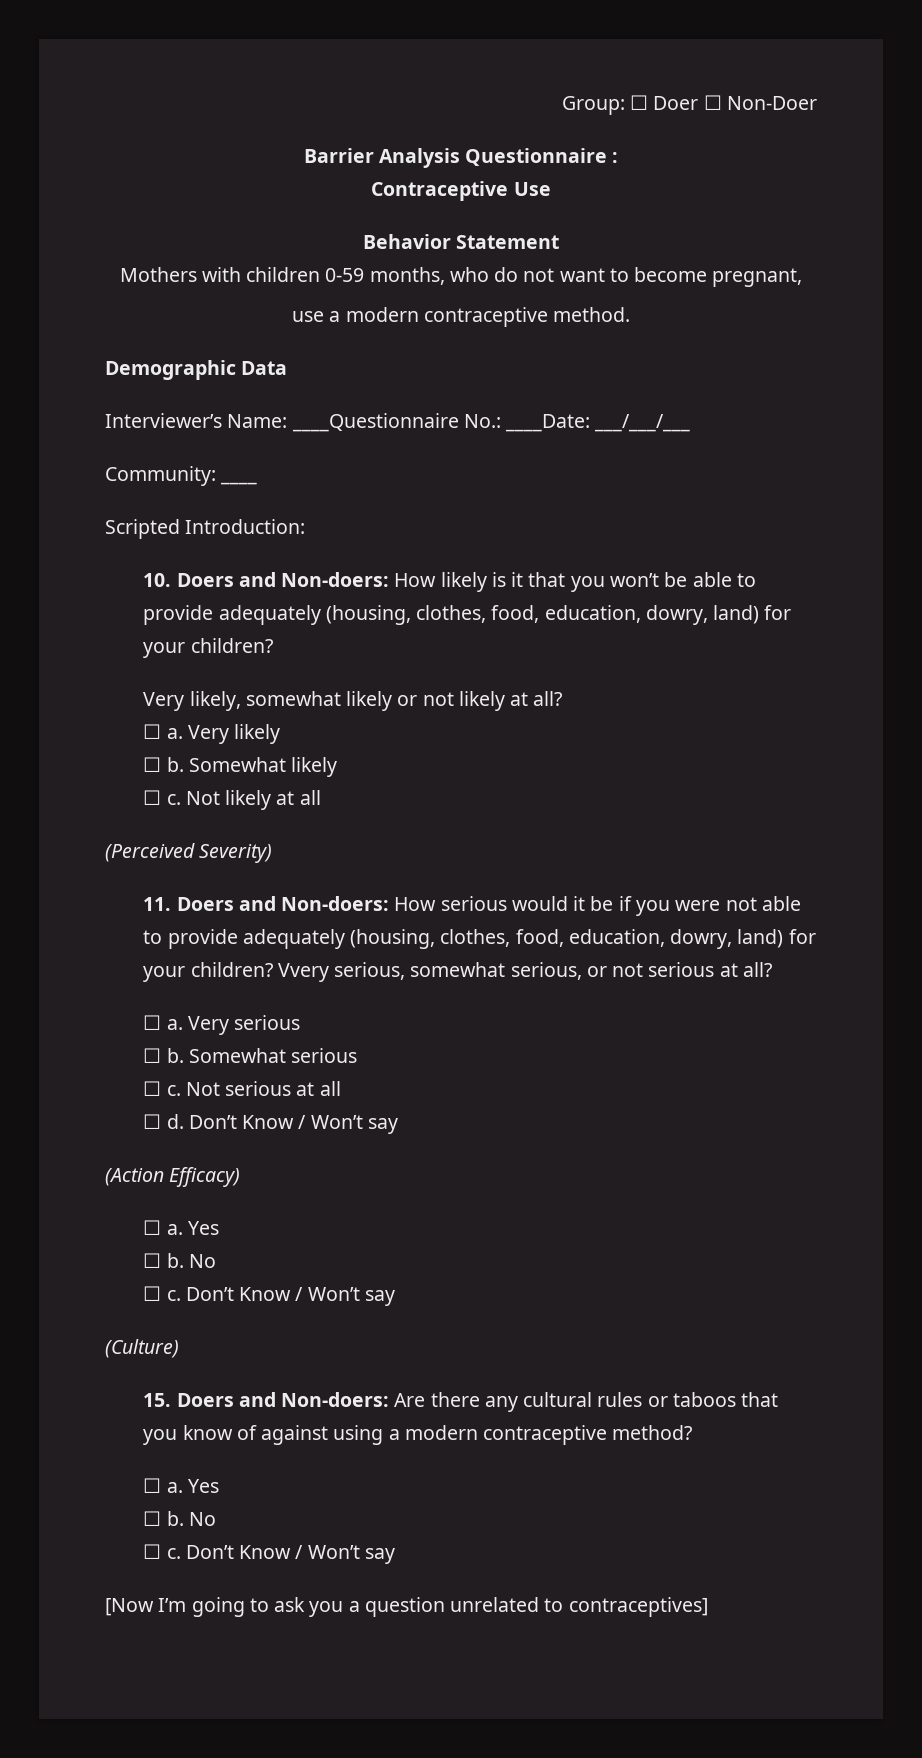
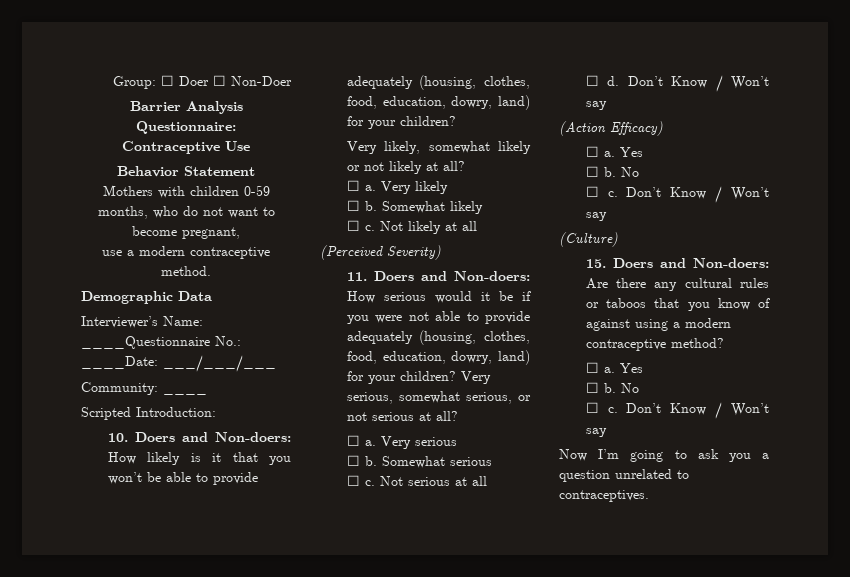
[465,148,619,166] Questionnaire : -> [136,121,236,134] Questionnaire:
[277,963,329,982] Vvery -> [460,371,491,384] Very
[105,1598,154,1616] [Now -> [559,449,587,461] Now
[568,1597,708,1617] contraceptives] -> [559,490,649,502] contraceptives.

